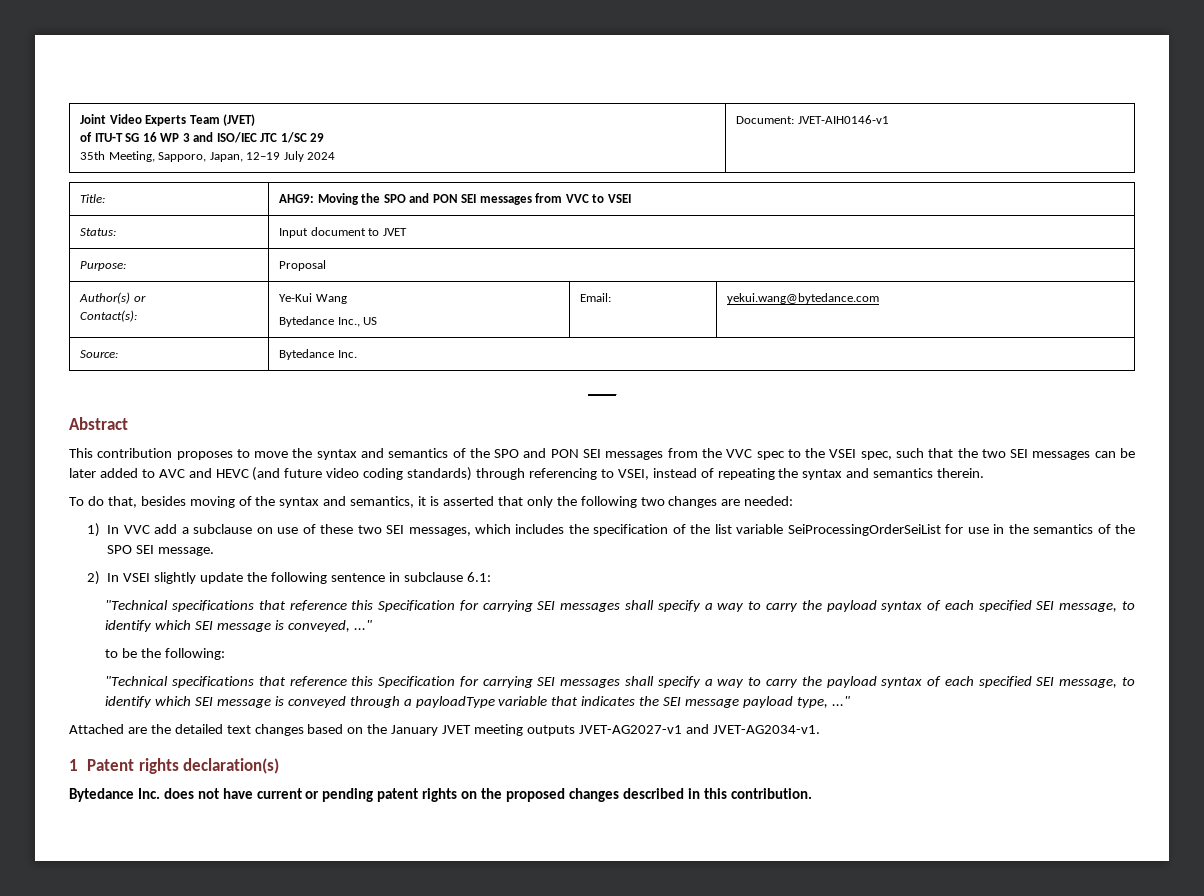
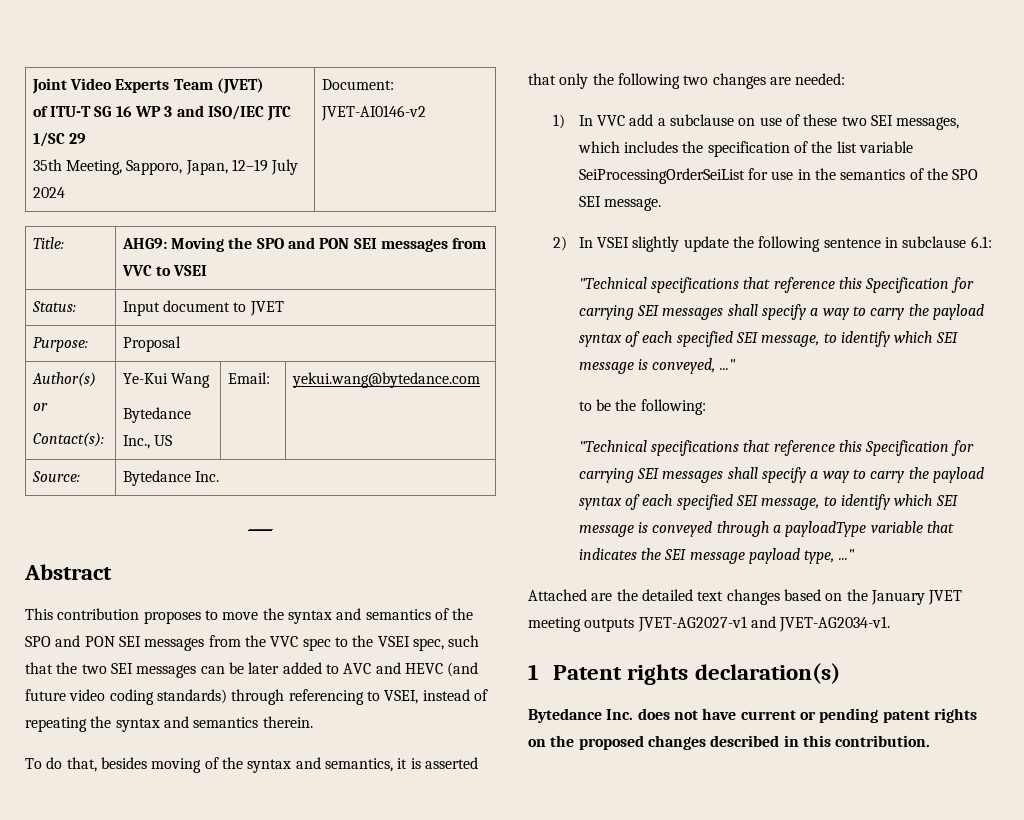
[797,115,889,124] JVET-AIH0146-v1 -> [320,105,426,121] JVET-AI0146-v2

